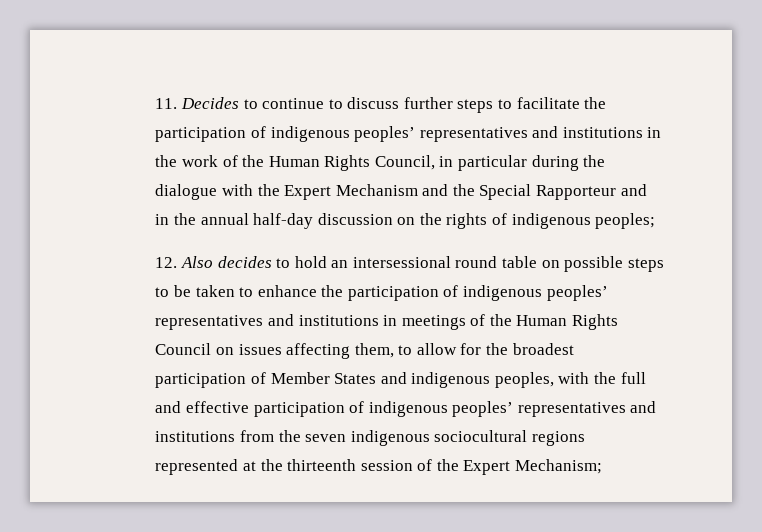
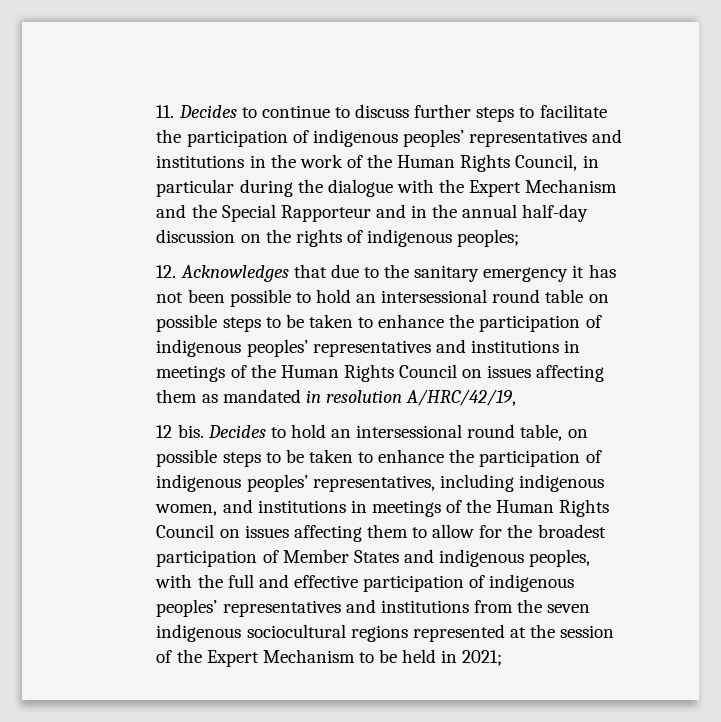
[180,256,272,268] Also decides -> [180,264,616,282] [156,289,291,307] Acknowledges that due to the sanitary emergency it has not been possible
[354,343,394,358] them, -> [156,389,517,406] [156,424,588,441] [156,449,602,467] [156,474,604,492] [155,499,610,517] [156,524,408,542] them as mandated in resolution A/HRC/42/19, // 12 bis. Decides to hold an intersessional round table, on possible steps to be taken to enhance the participation of indigenous peoples’ representatives, including indigenous women, and institutions in meetings of the Human Rights Council on issues affecting them
[287,459,357,471] thirteenth -> (556, 631) none
[515,459,603,474] Mechanism; -> [262,649,503,666] Mechanism to be held in 2021;

